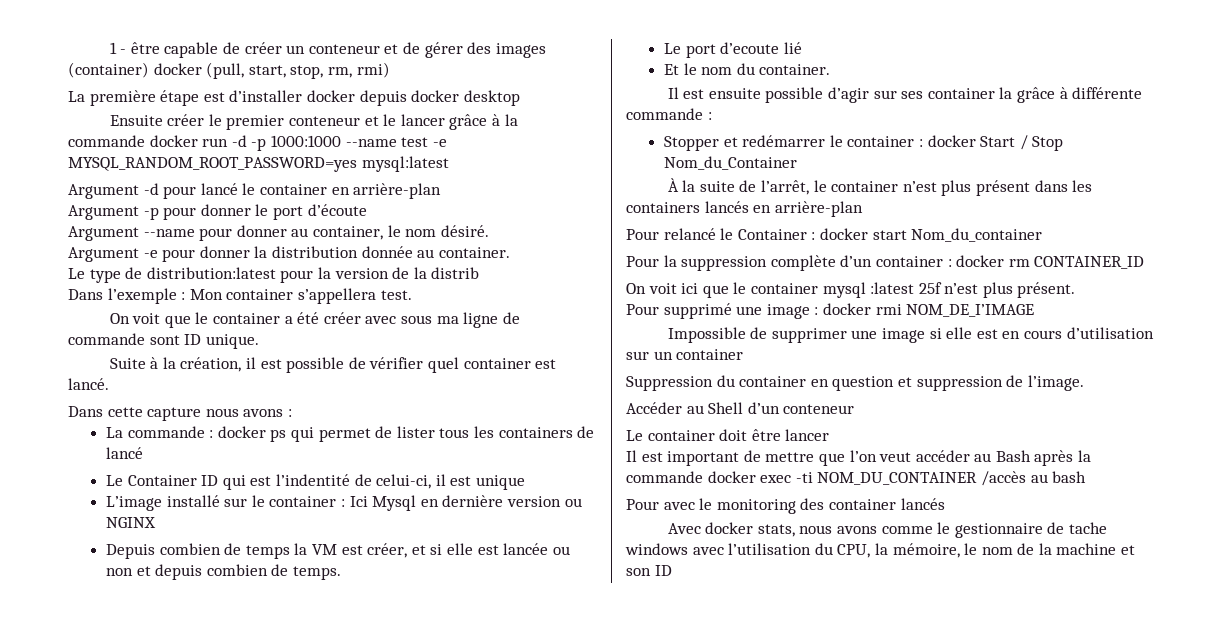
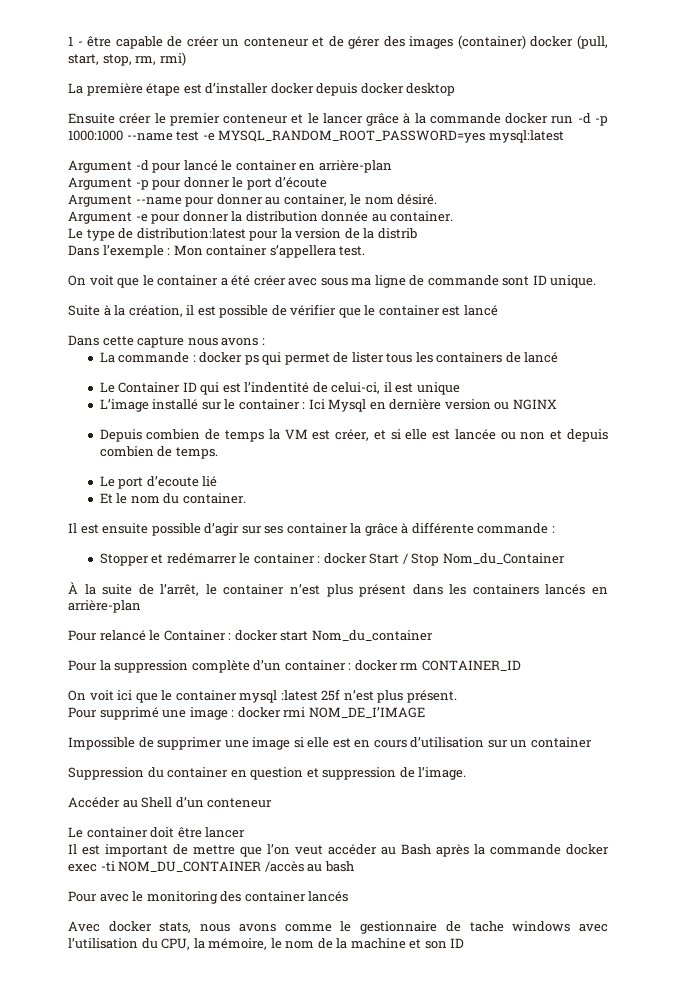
[427,357,459,373] quel -> [338,305,376,318] que le
[68,378,109,390] lancé. -> [463,305,498,316] lancé

